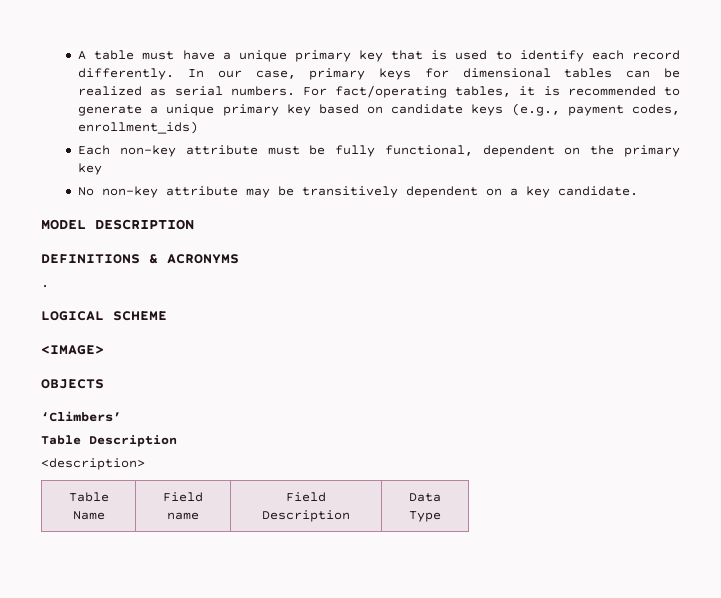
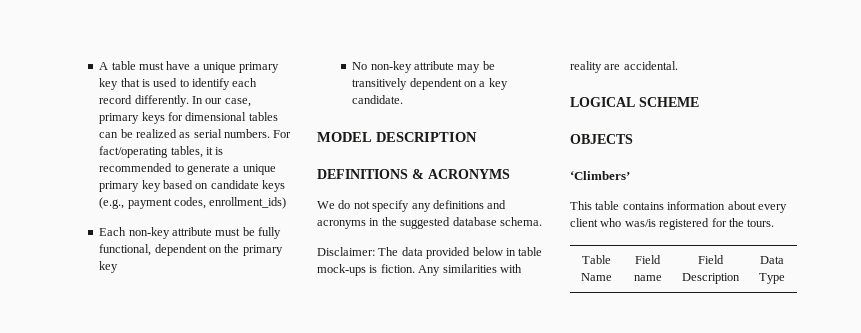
[41,285,49,288] . -> [317,200,507,212] [317,217,542,229] [317,247,543,259] [317,264,522,276] [570,61,678,73] We do not specify any definitions and acronyms in the suggested database schema. // Disclaimer: The data provided below in table mock-ups is fiction. Any similarities with reality are accidental.
[41,345,104,355] // <IMAGE> -> (699, 102) none
[41,435,177,447] [41,458,145,470] Table Description // <description> -> [570,201,787,213] [570,218,775,230] This table contains information about every client who was/is registered for the tours.

